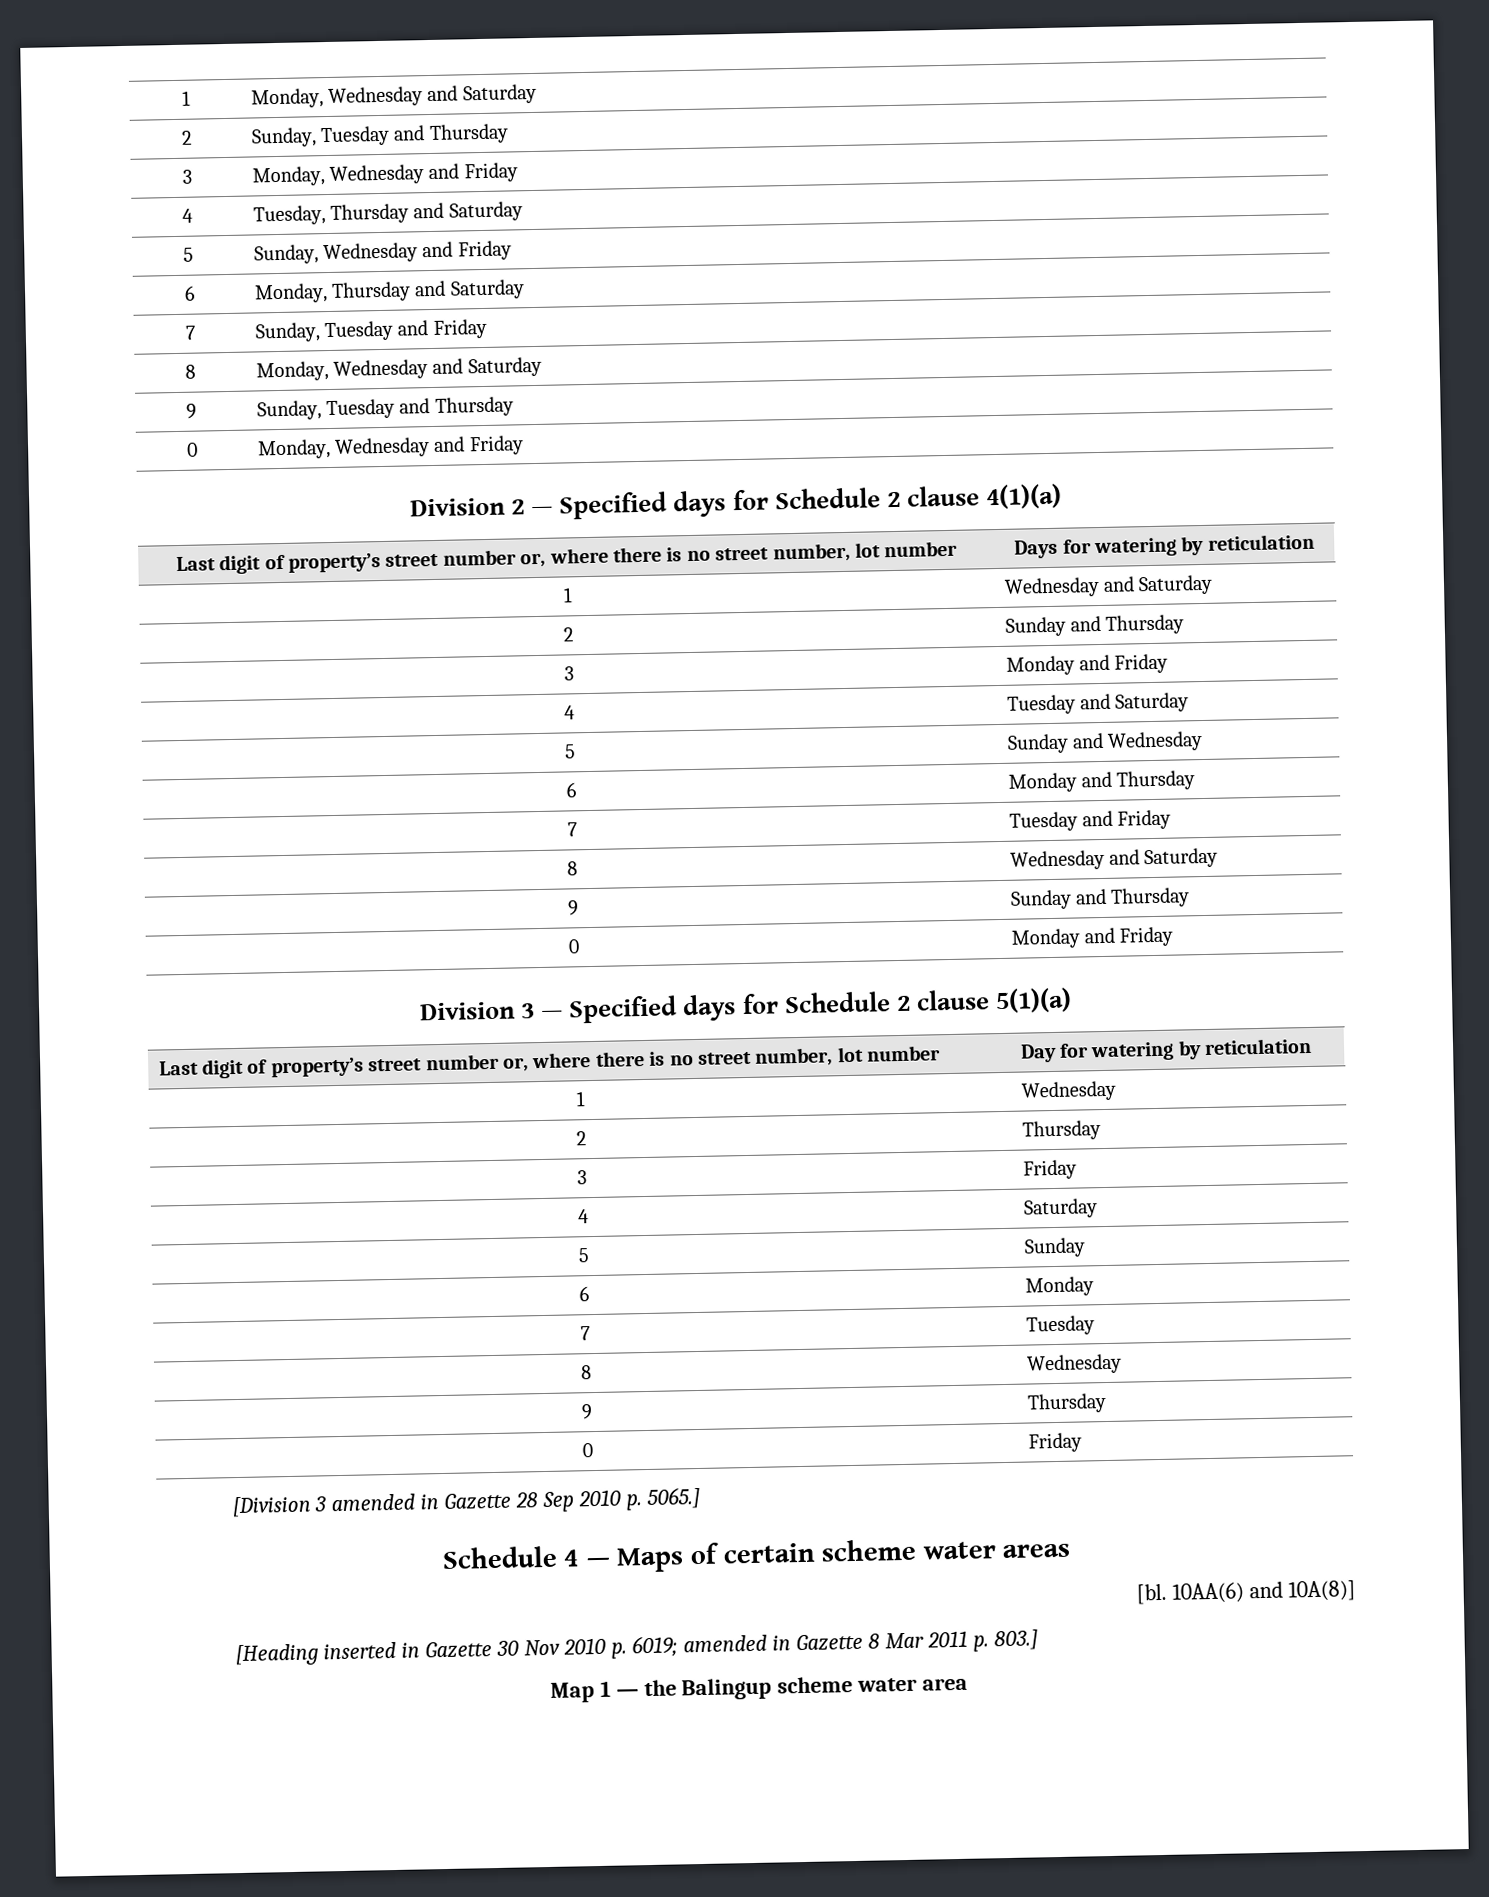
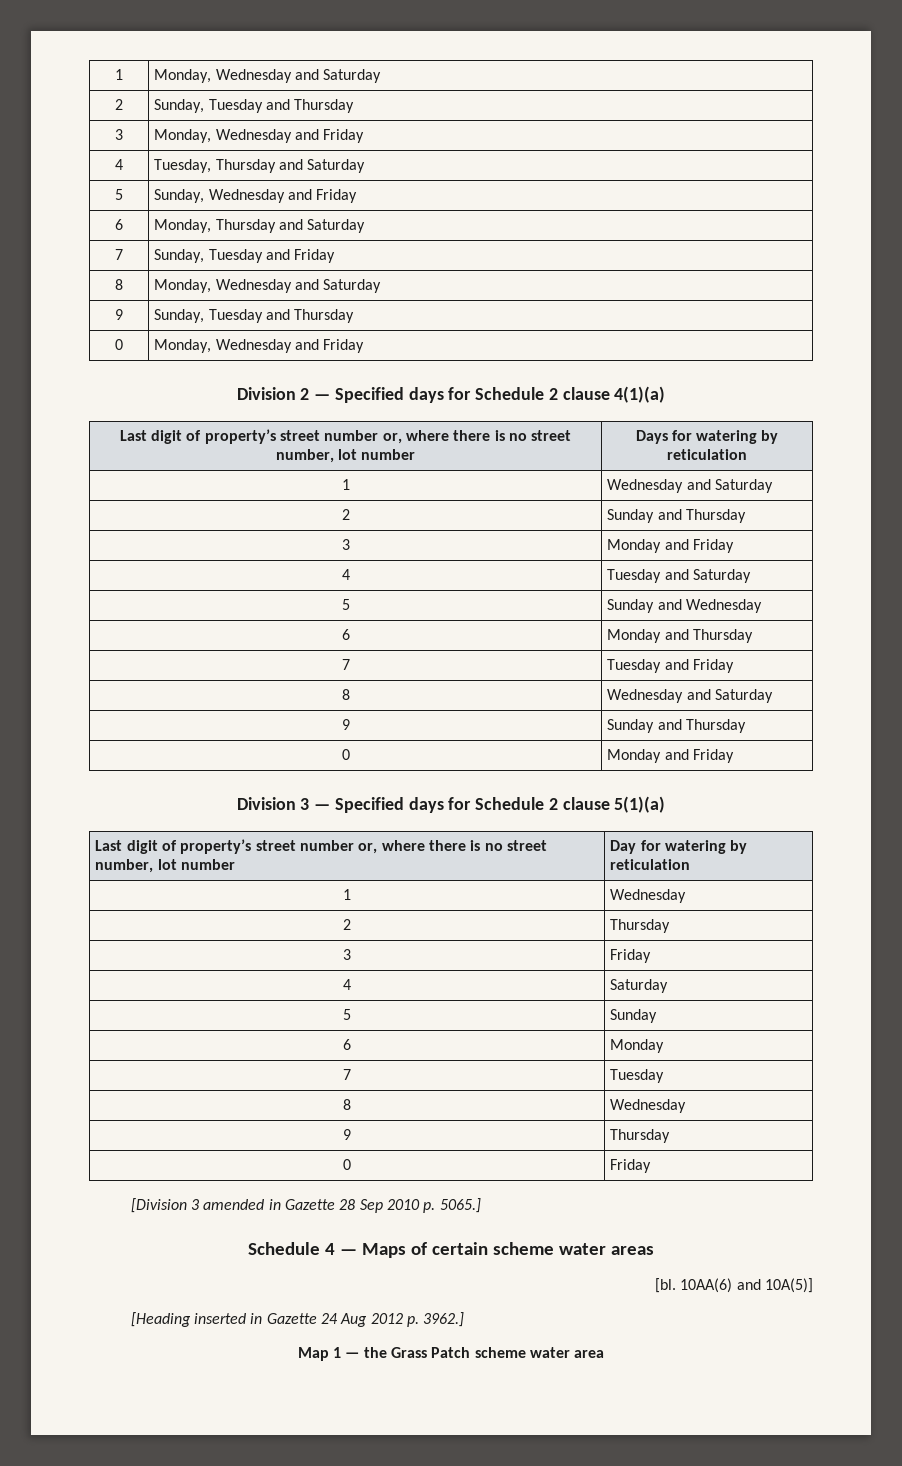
[1288,1580,1357,1602] 10A(8)] -> [765,1278,814,1293] 10A(5)]
[496,1629,1038,1659] 30 Nov 2010 p. 6019; amended in Gazette 8 Mar 2011 p. 803.] -> [320,1312,465,1327] 24 Aug 2012 p. 3962.]
[681,1677,773,1701] Balingup -> [391,1347,471,1358] Grass Patch

